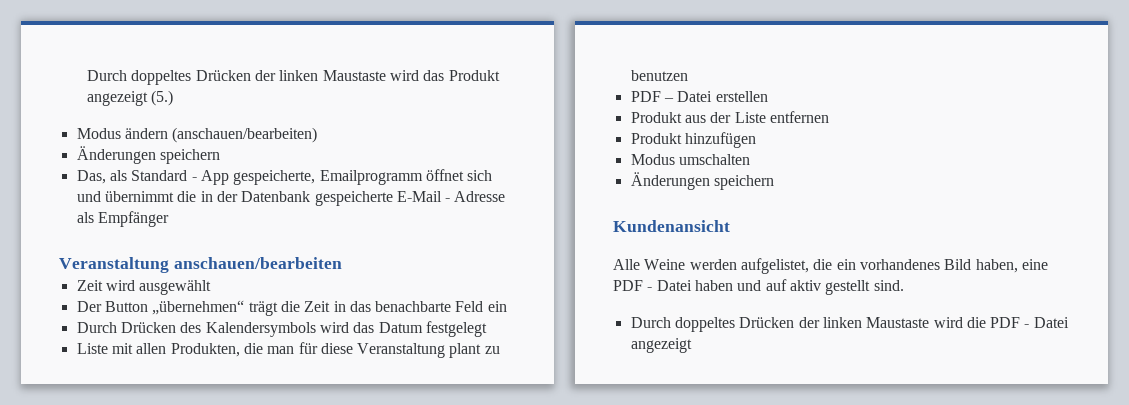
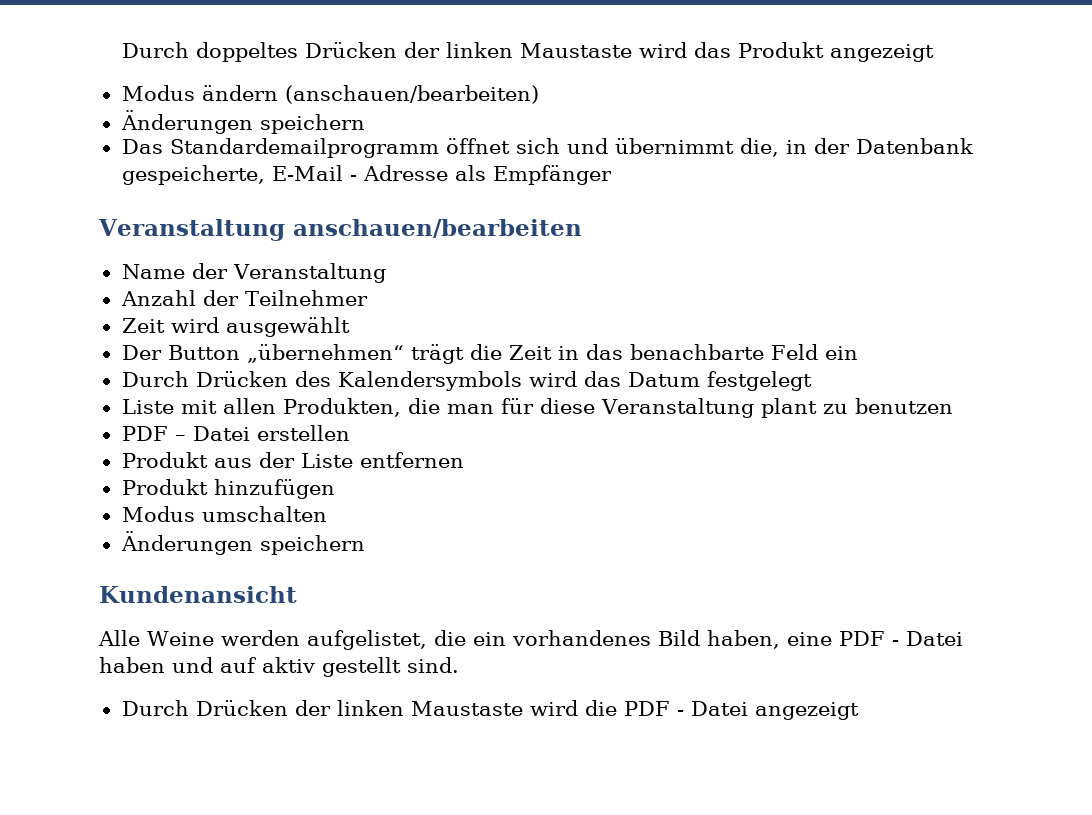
[151,90,174,106] (5.) -> (935, 53) none
[76,170,423,185] Das, als Standard - App gespeicherte, Emailprogramm -> [121,138,439,158] Das Standardemailprogramm
[177,191,197,202] die -> [739,138,779,157] die,
[314,191,393,206] gespeicherte -> [121,165,265,185] gespeicherte,
(342, 263) none -> [121,263,386,283] [120,290,368,306] // Name der Veranstaltung // Anzahl der Teilnehmer
[674,317,735,332] doppeltes -> (189, 708) none

